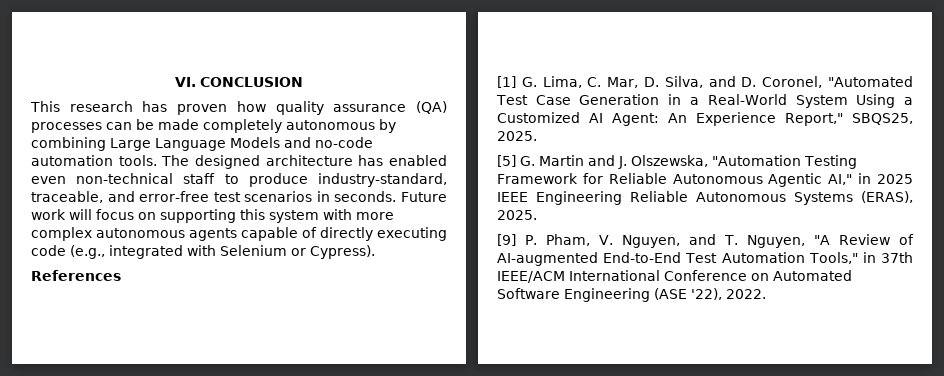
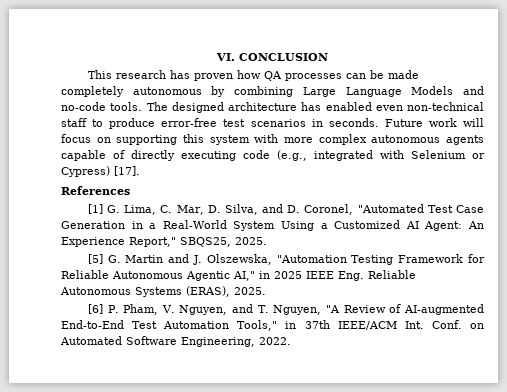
[275,101,448,115] quality assurance (QA) -> [263,71,282,81] QA
[31,155,113,166] automation -> (106, 106) none
[317,173,447,187] [31,191,135,203] industry-standard, traceable, and -> (156, 123) none
[310,245,375,259] Cypress). -> [61,166,140,177] Cypress) [17].
[536,191,622,205] Engineering -> [338,271,364,281] Eng.
[497,234,516,246] [9] -> [87,304,103,314] [6]
[569,270,747,281] International Conference -> [404,320,462,329] Int. Conf.
[564,288,722,302] Engineering (ASE '22), -> [181,337,255,347] Engineering,

